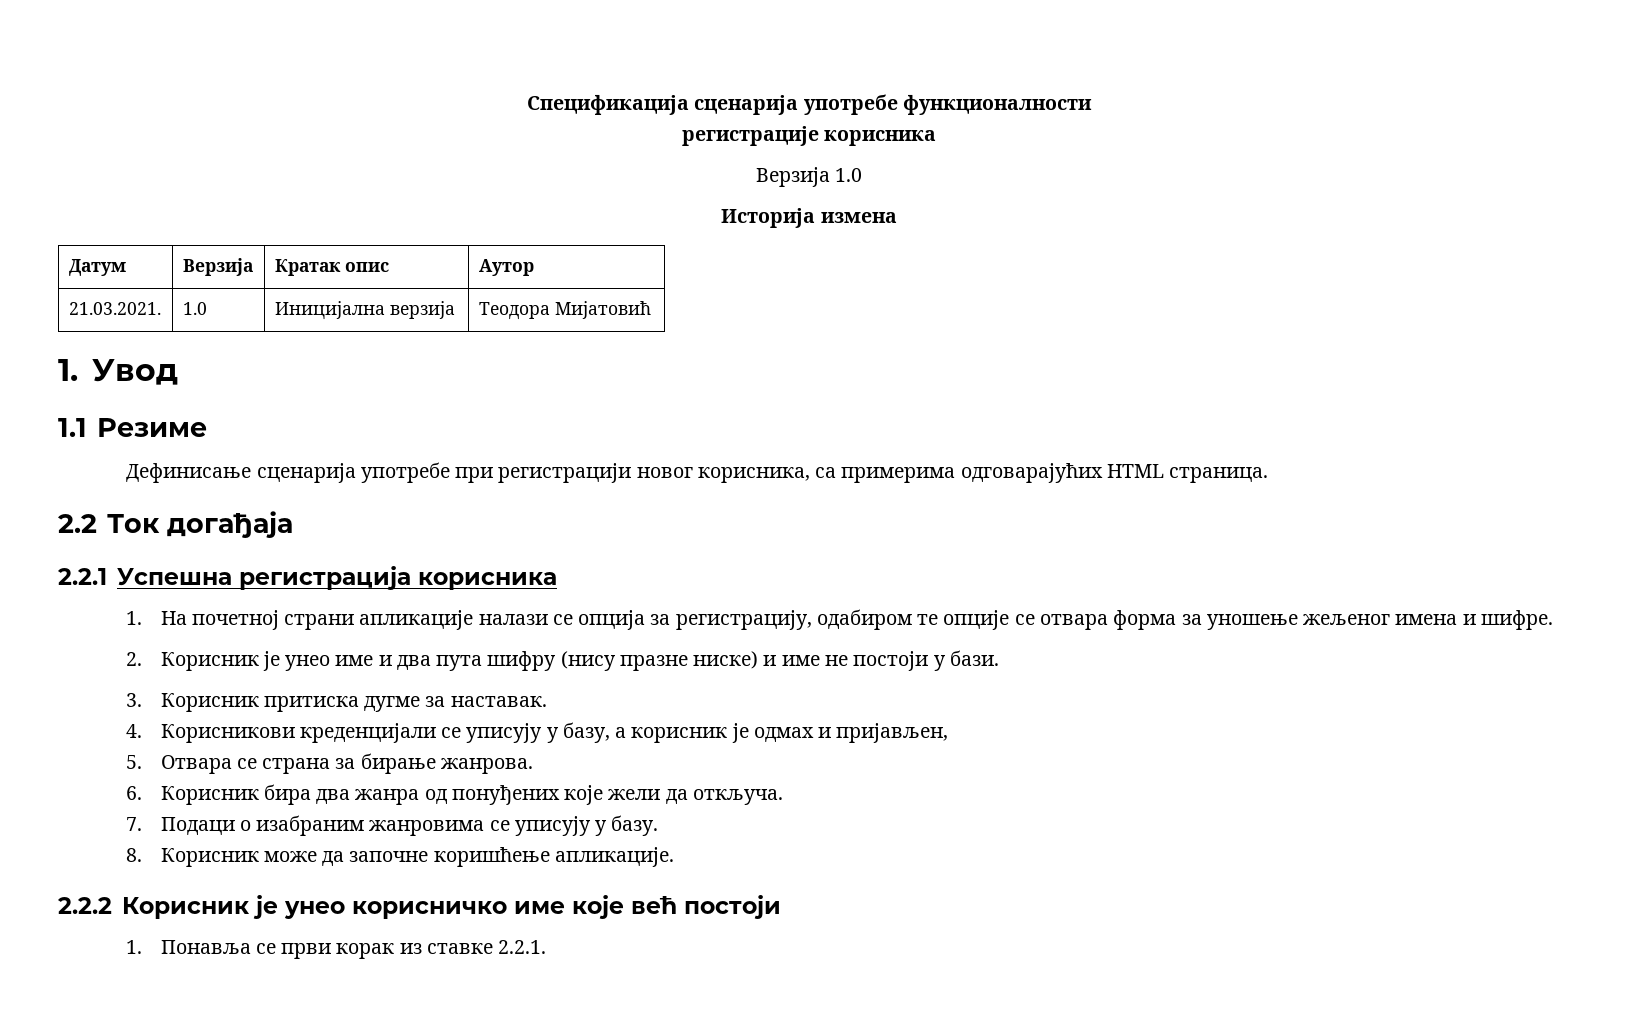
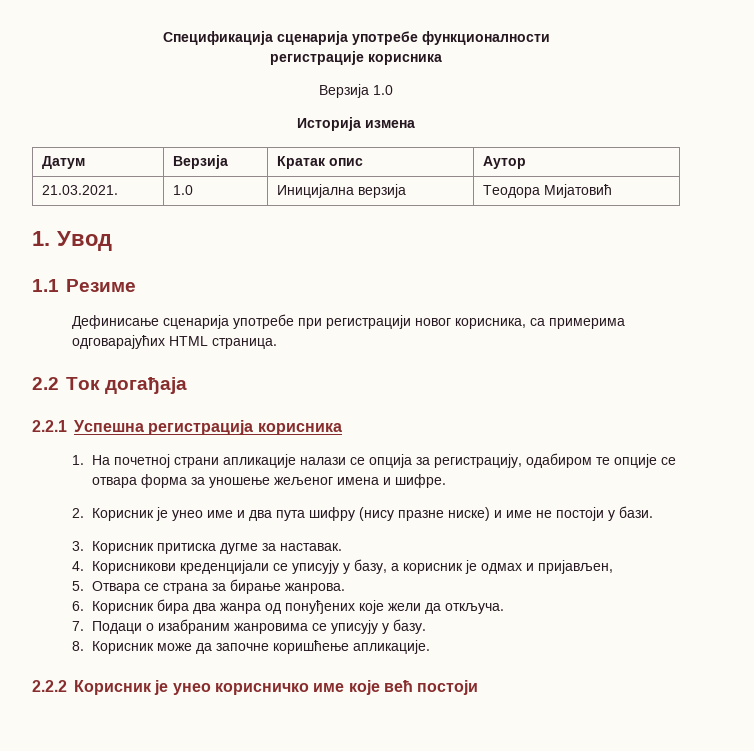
[126,940,547,959] // 1. Понавља се први корак из ставке 2.2.1. -> (479, 687) none

